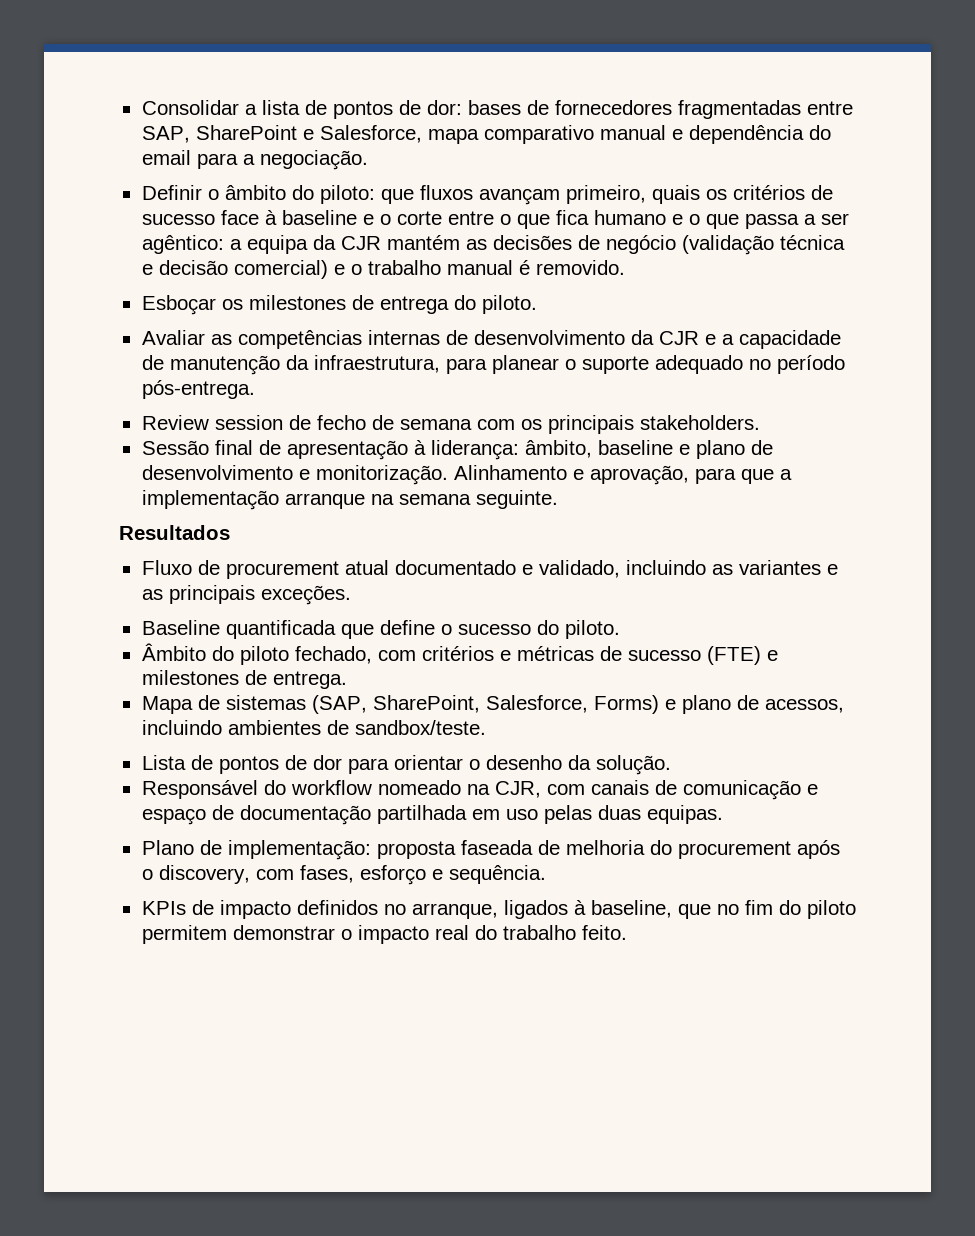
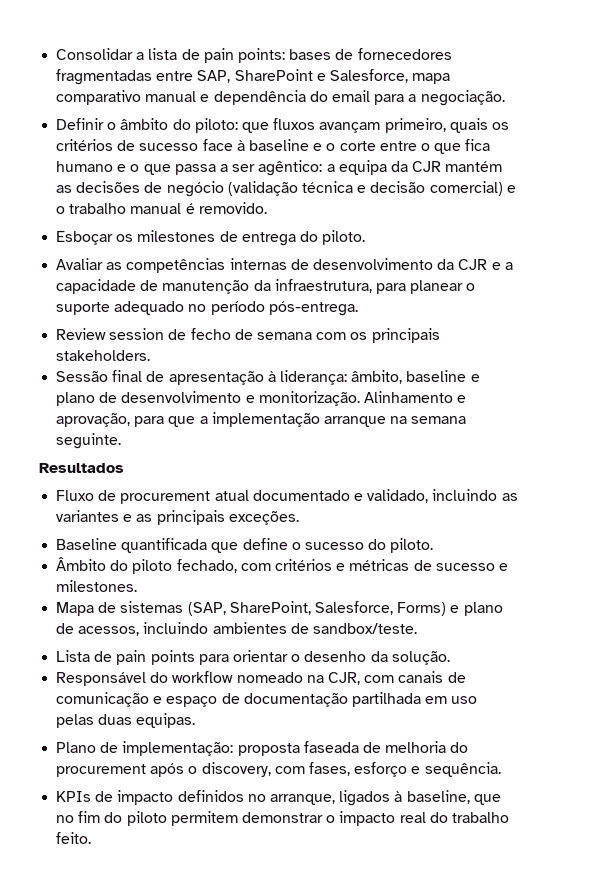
[332,100,462,119] pontos de dor: -> [203,48,285,63] pain points:
[706,646,778,665] [141,670,347,689] (FTE) e milestones de entrega. -> [498,563,508,571] [56,580,138,592] e milestones.
[218,755,342,774] pontos de dor -> [116,650,195,665] pain points

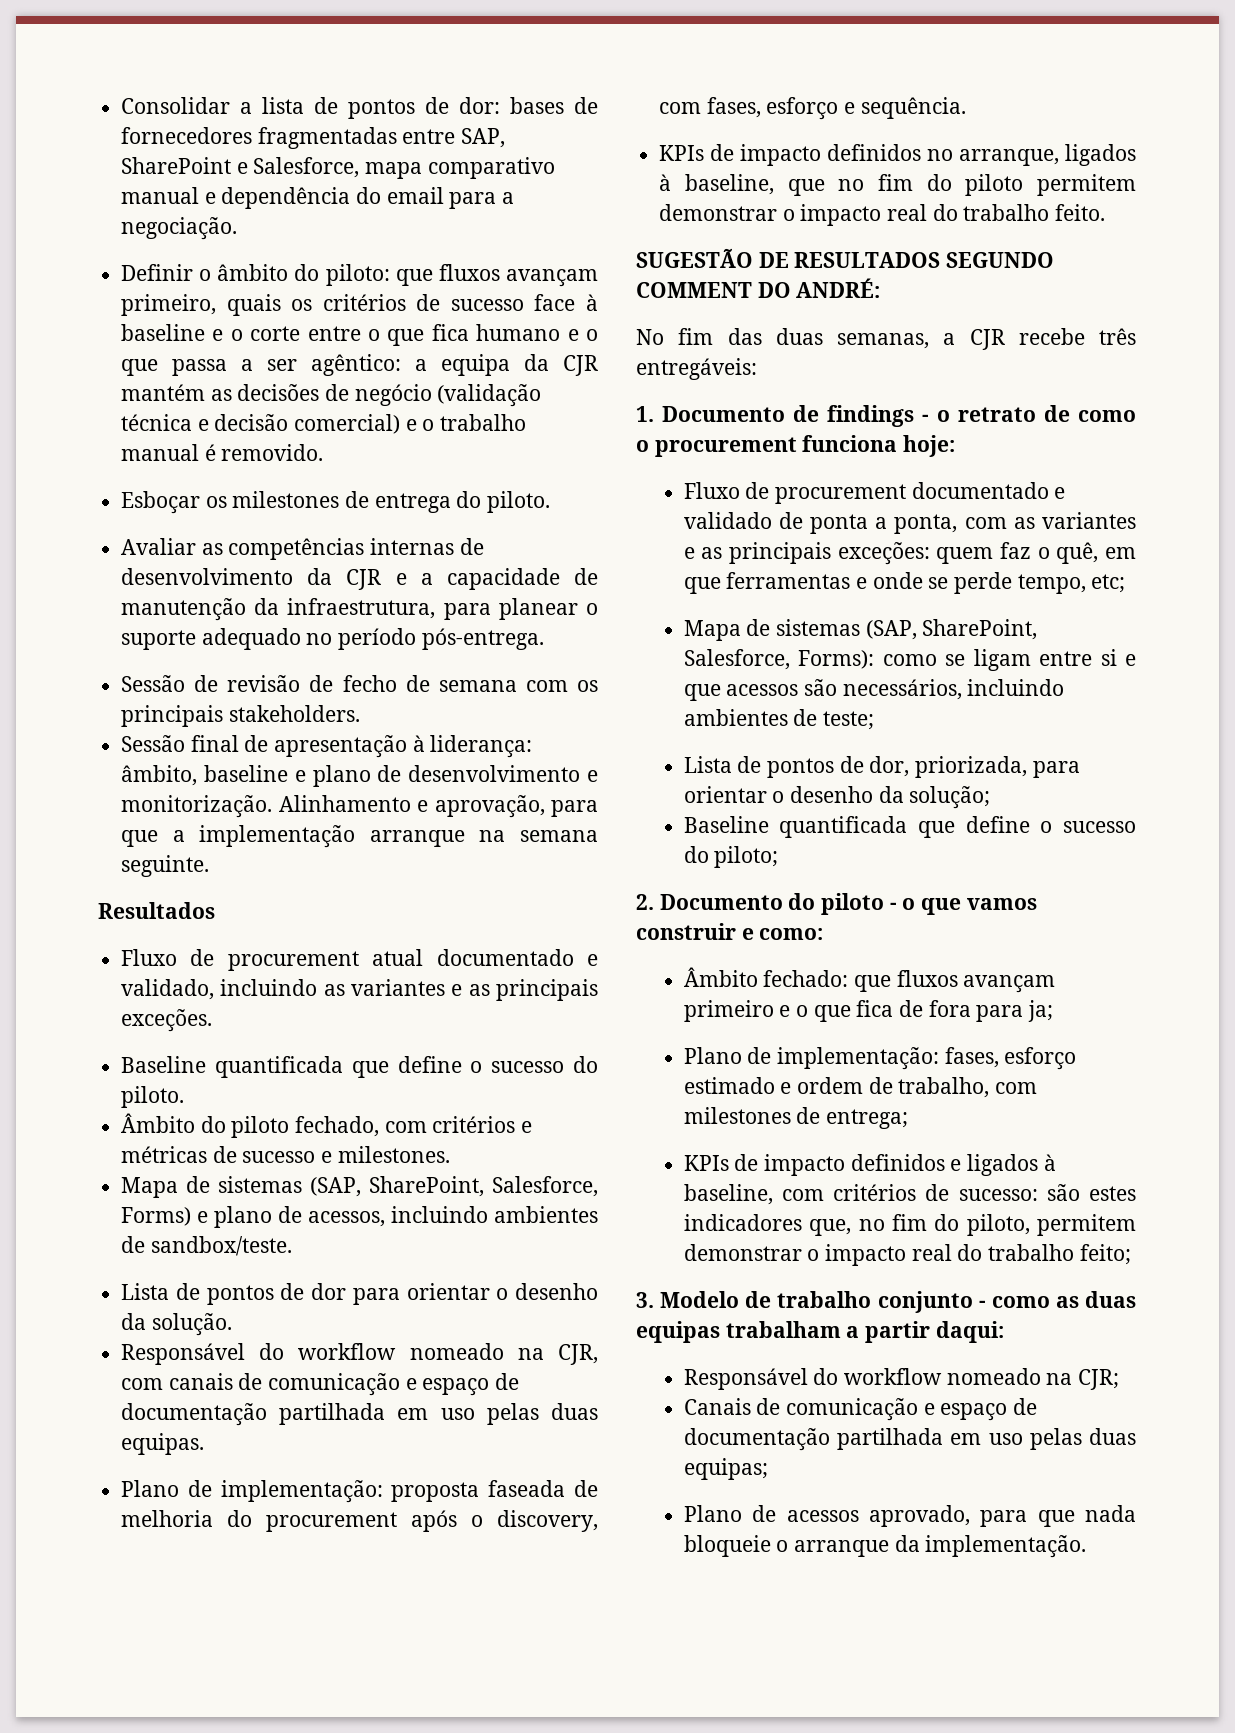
[203,48,285,63] pain points: -> [348,97,501,119] pontos de dor:
[56,328,165,340] Review session -> [121,675,301,692] Sessão de revisão
[116,650,195,665] pain points -> [206,1283,347,1305] pontos de dor
(92, 838) none -> [636,248,1055,268] [636,278,881,298] [636,328,1136,350] [636,358,757,380] [636,405,1136,427] [636,435,956,457] [683,482,1066,504] [683,512,1136,534] [683,542,1136,565] [683,572,1126,594] [683,619,1038,641] [683,649,1136,671] [683,679,1065,701] [683,709,875,730] [683,756,1080,778] [683,786,991,809] [683,816,1136,838] [683,846,779,868] [636,893,1037,915] [636,923,824,940] [683,967,1056,993] [683,1000,1054,1022] [683,1047,1077,1070] [683,1077,1038,1098] [683,1107,909,1129] [683,1154,1056,1176] [683,1184,1136,1205] [683,1214,1136,1236] [683,1244,1131,1266] [636,1291,1136,1313] [636,1321,1004,1343] [683,1368,1120,1390] [683,1398,1038,1421] [683,1428,1136,1451] [683,1458,768,1480] [683,1505,1136,1527] [683,1535,1087,1558] // SUGESTÃO DE RESULTADOS SEGUNDO COMMENT DO ANDRÉ: // No fim das duas semanas, a CJR recebe três entregáveis: // 1. Documento de findings - o retrato de como o procurement funciona hoje: // Fluxo de procurement documentado e validado de ponta a ponta, com as variantes e as principais exceções: quem faz o quê, em que ferramentas e onde se perde tempo, etc; // Mapa de sistemas (SAP, SharePoint, Salesforce, Forms): como se ligam entre si e que acessos são necessários, incluindo ambientes de teste; // Lista de pontos de dor, priorizada, para orientar o desenho da solução; // Baseline quantificada que define o sucesso do piloto; // 2. Documento do piloto - o que vamos construir e como: // Âmbito fechado: que fluxos avançam primeiro e o que fica de fora para ja; // Plano de implementação: fases, esforço estimado e ordem de trabalho, com milestones de entrega; // KPIs de impacto definidos e ligados à baseline, com critérios de sucesso: são estes indicadores que, no fim do piloto, permitem demonstrar o impacto real do trabalho feito; // 3. Modelo de trabalho conjunto - como as duas equipas trabalham a partir daqui: // Responsável do workflow nomeado na CJR; // Canais de comunicação e espaço de documentação partilhada em uso pelas duas equipas; // Plano de acessos aprovado, para que nada bloqueie o arranque da implementação.

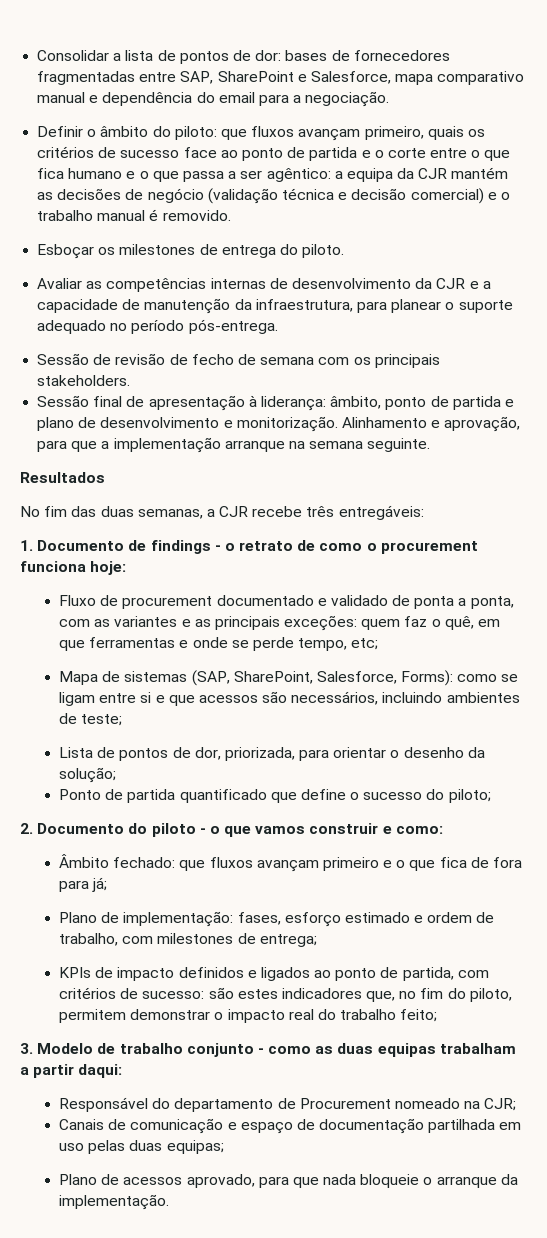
[586,294,598,311] [121,324,206,341] à baseline -> [220,147,358,161] ao ponto de partida
[203,765,288,782] baseline -> [385,396,501,410] ponto de partida
[121,949,598,971] [121,979,598,1001] [121,1009,213,1032] [121,1056,598,1078] [121,1086,185,1108] [121,1113,533,1138] [121,1146,450,1163] [121,1176,598,1198] [121,1206,598,1228] [121,1236,292,1256] [121,1283,598,1305] [121,1313,232,1336] [121,1343,598,1365] [121,1373,520,1396] [121,1403,598,1426] [121,1433,205,1455] [121,1480,598,1503] [121,1510,598,1532] [659,97,966,120] [659,144,1136,166] [659,174,1136,196] [659,204,1106,226] [636,248,1055,268] [636,278,881,298] // Fluxo de procurement atual documentado e validado, incluindo as variantes e as principais exceções. // Baseline quantificada que define o sucesso do piloto. // Âmbito do piloto fechado, com critérios e métricas de sucesso e milestones. // Mapa de sistemas (SAP, SharePoint, Salesforce, Forms) e plano de acessos, incluindo ambientes de sandbox/teste. // Lista de pontos de dor para orientar o desenho da solução. // Responsável do workflow nomeado na CJR, com canais de comunicação e espaço de documentação partilhada em uso pelas duas equipas. // Plano de implementação: proposta faseada de melhoria do procurement após o discovery, com fases, esforço e sequência. // KPIs de impacto definidos no arranque, ligados à baseline, que no fim do piloto permitem demonstrar o impacto real do trabalho feito. // SUGESTÃO DE RESULTADOS SEGUNDO COMMENT DO ANDRÉ: -> (105, 477) none
[683,816,908,838] Baseline quantificada -> [58,789,267,803] Ponto de partida quantificado
[1028,1000,1054,1022] ja; -> [92,877,108,892] já;
[1043,1154,1056,1171] [683,1184,773,1205] à baseline, -> [314,967,454,981] ao ponto de partida,
[844,1368,943,1385] workflow -> [174,1098,391,1112] departamento de Procurement

